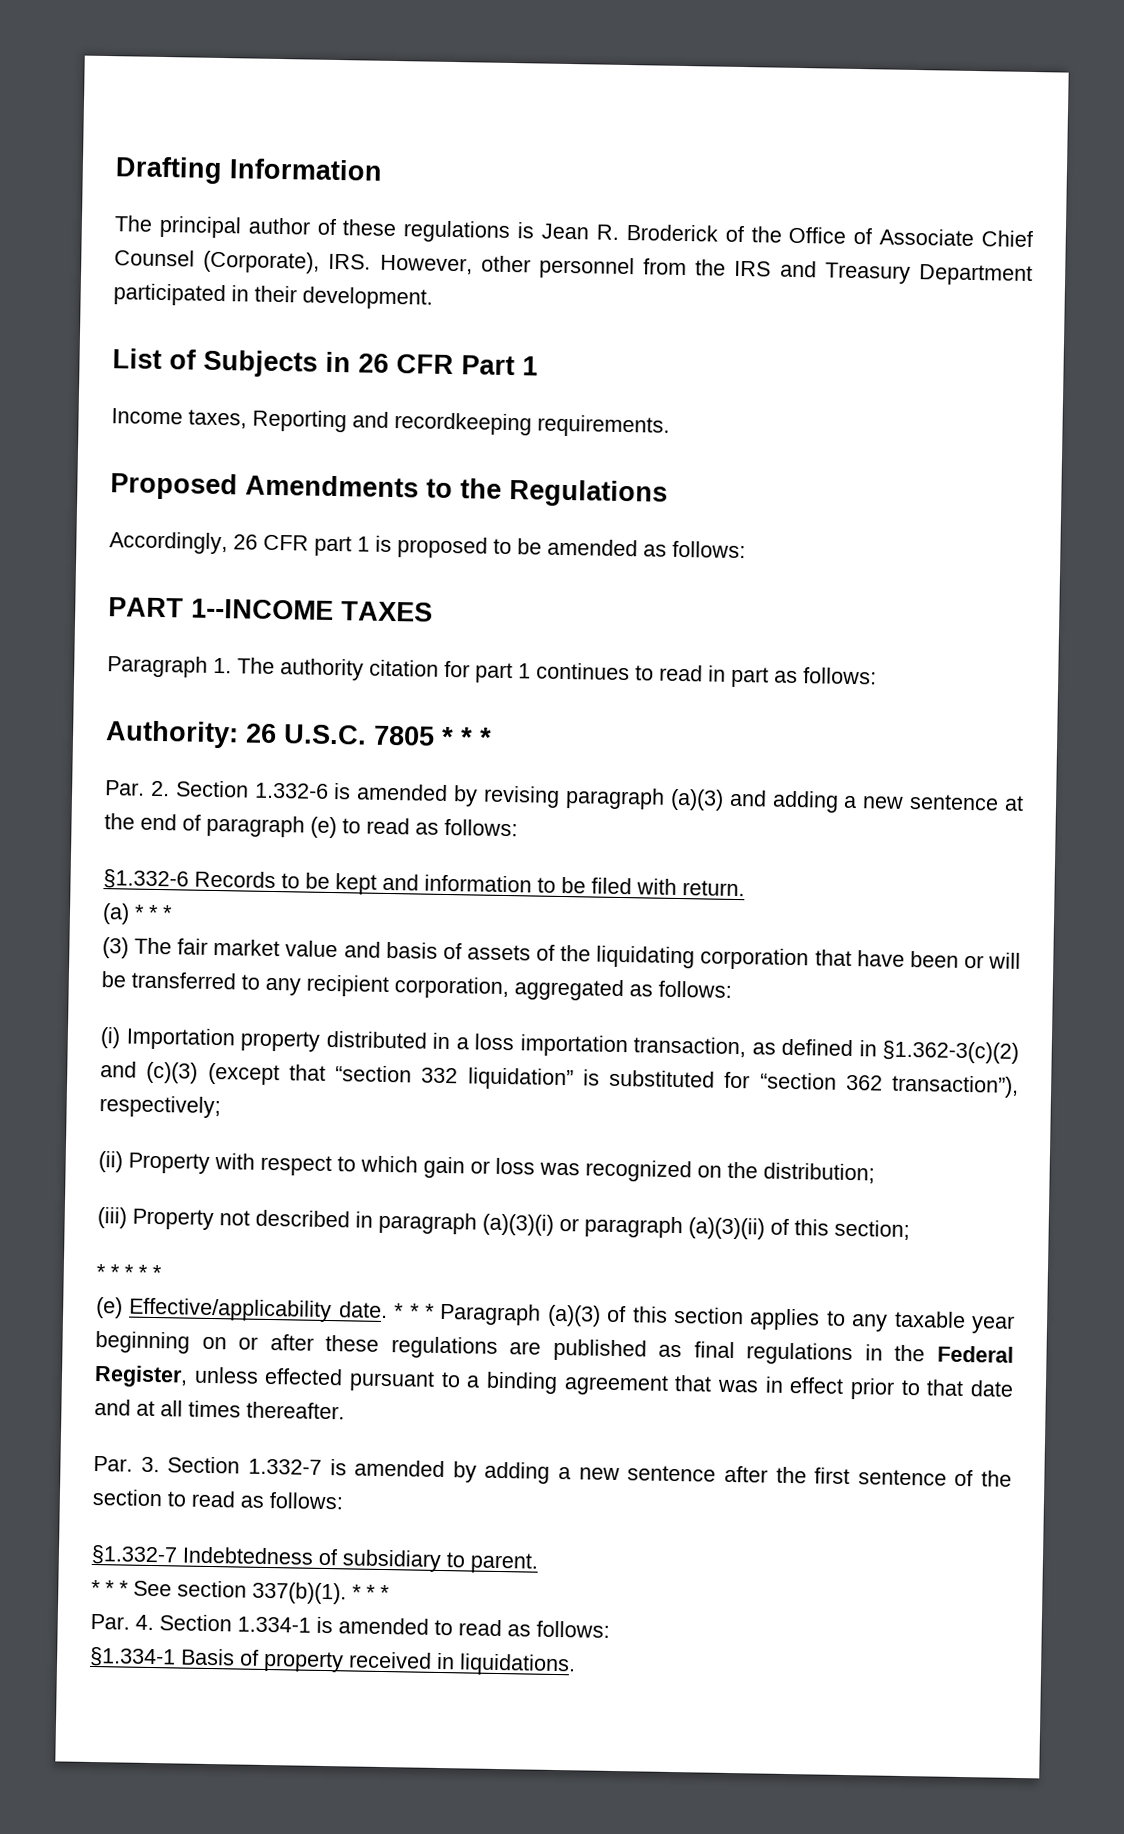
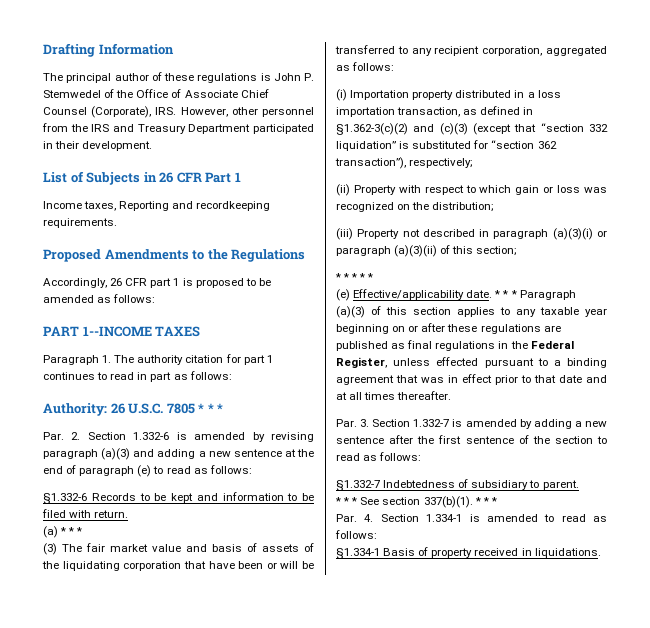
[541,223,718,242] Jean R. Broderick -> [273,73,314,81] [43,90,101,98] John P. Stemwedel

